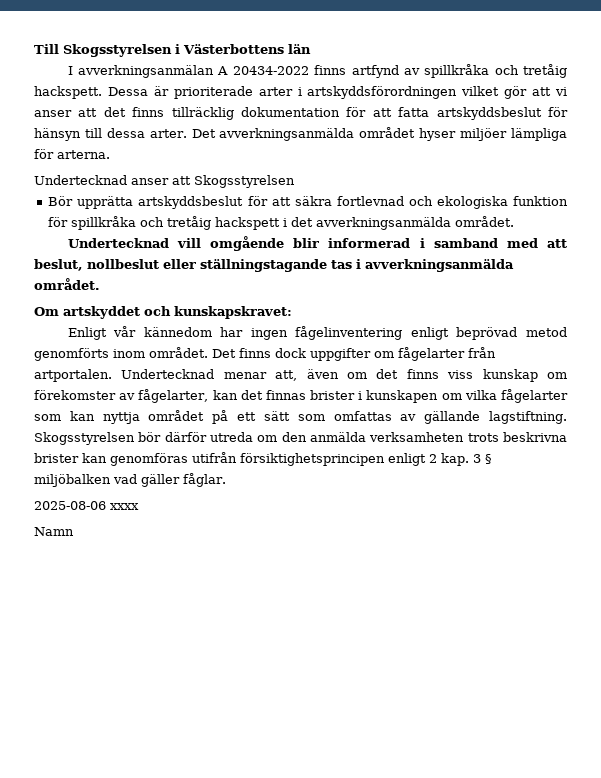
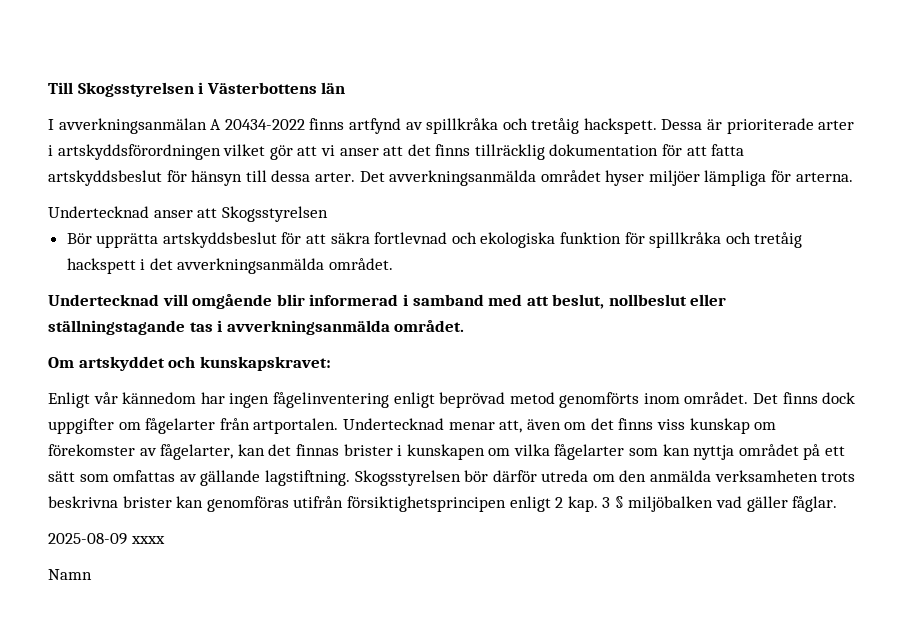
[34,501,106,510] 2025-08-06 -> [48,533,127,545] 2025-08-09

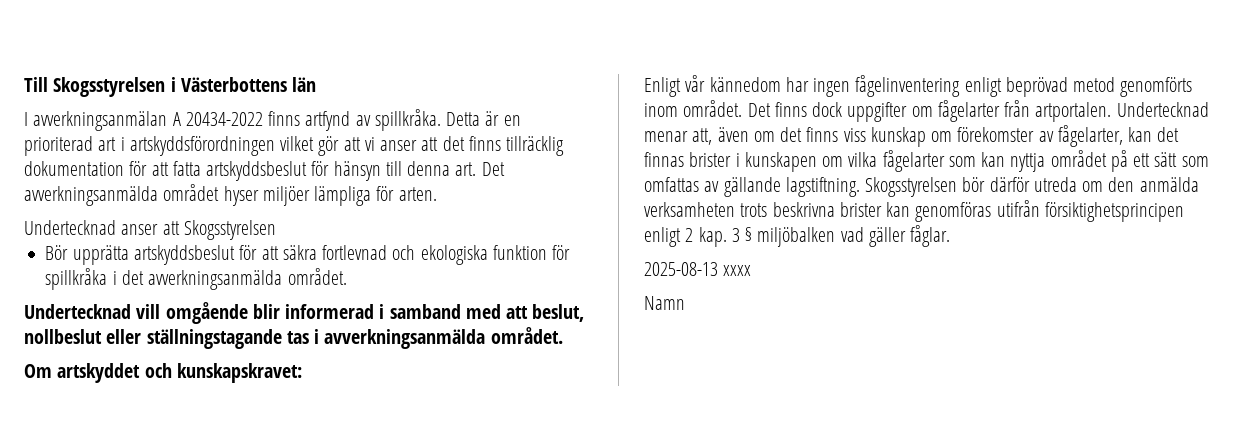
[426,118,855,134] spillkråka och tretåig hackspett. Dessa är prioriterade arter -> [374,109,521,131] [24,136,117,156] spillkråka. Detta är en prioriterad art
[271,170,355,182] dessa arter. -> [407,161,477,176] denna art.
[795,172,853,182] arterna. -> [398,187,437,201] arten.
[725,232,803,248] [66,258,136,274] och tretåig hackspett -> (108, 279) none
[48,533,127,545] 2025-08-09 -> [644,262,718,276] 2025-08-13

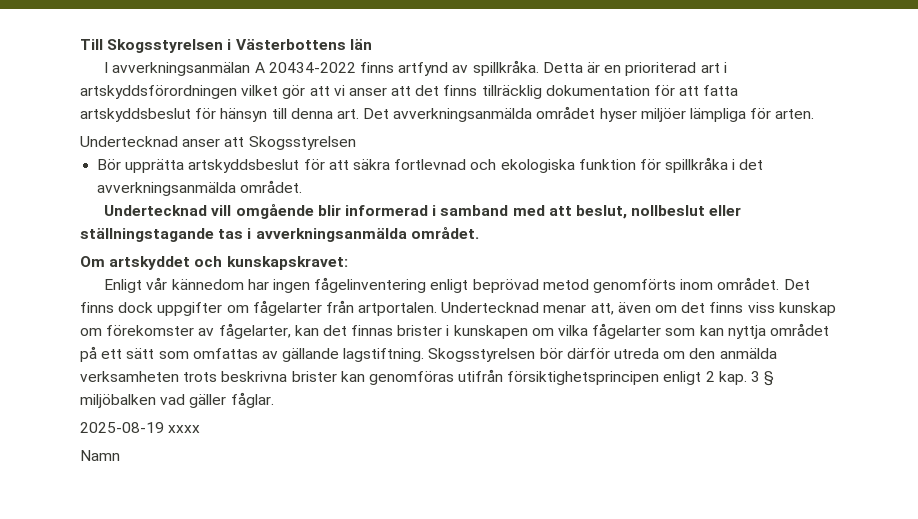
[644,262,718,276] 2025-08-13 -> [80,422,164,433] 2025-08-19

